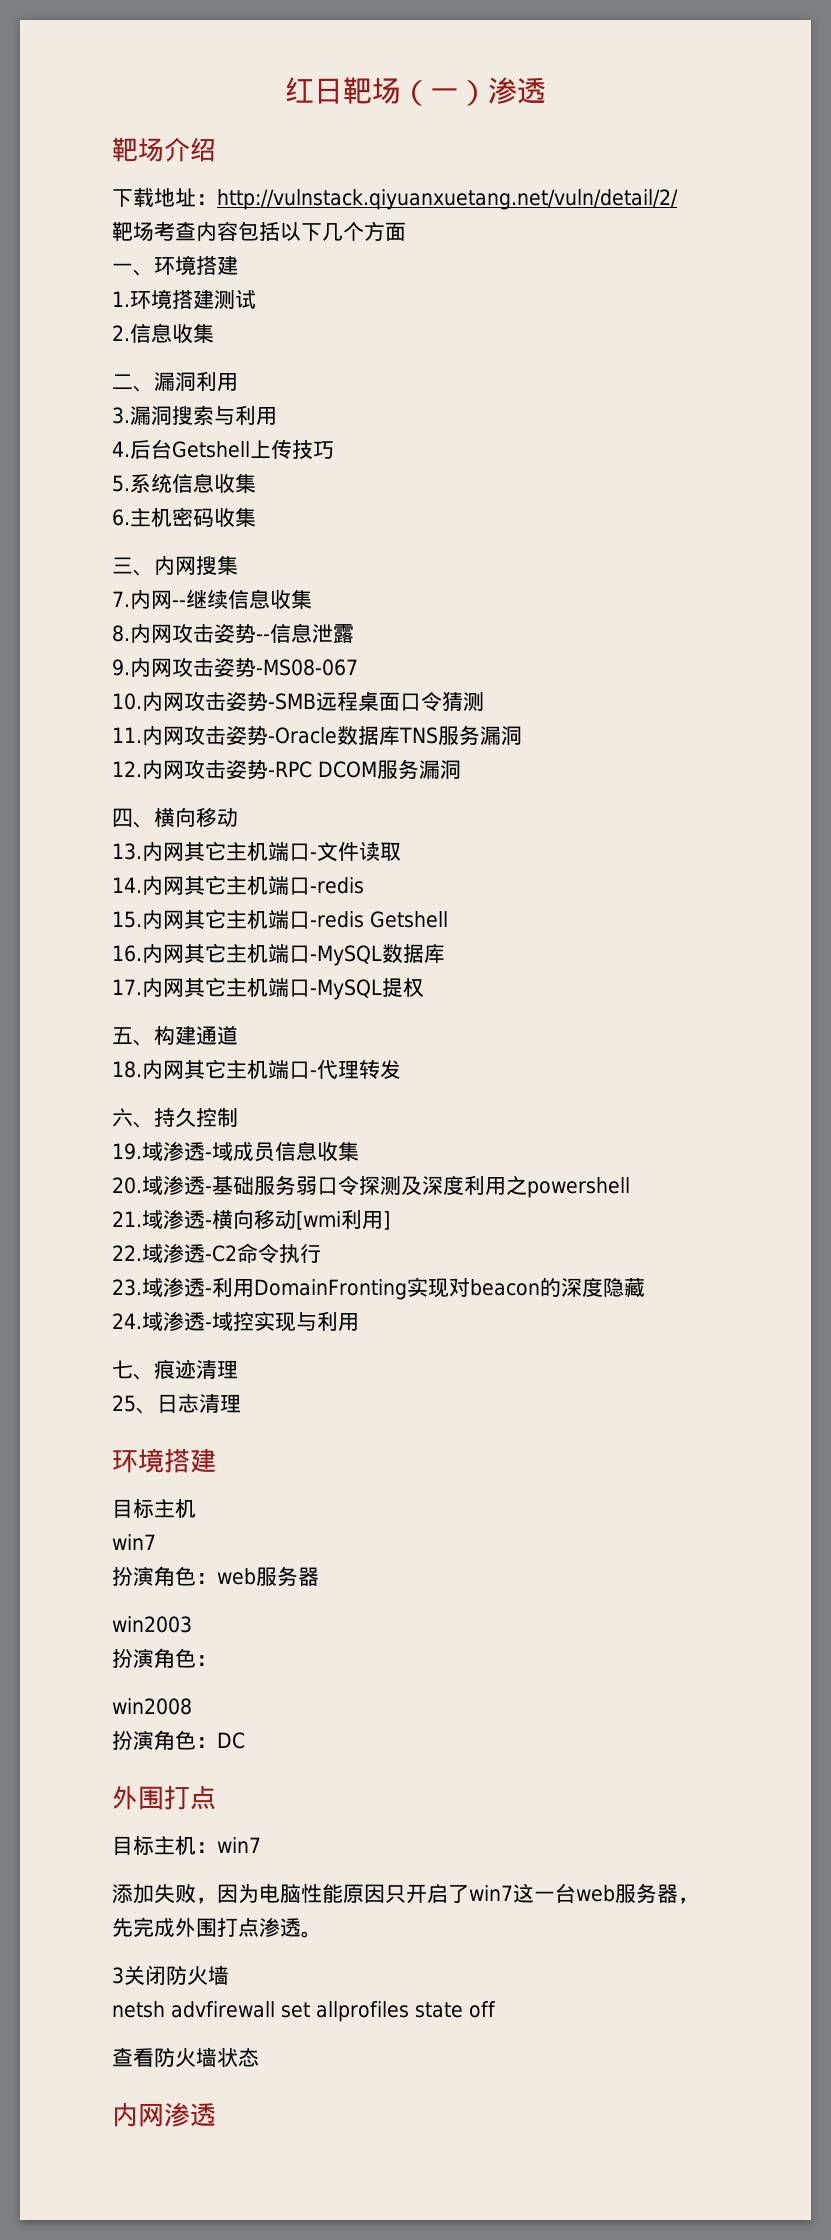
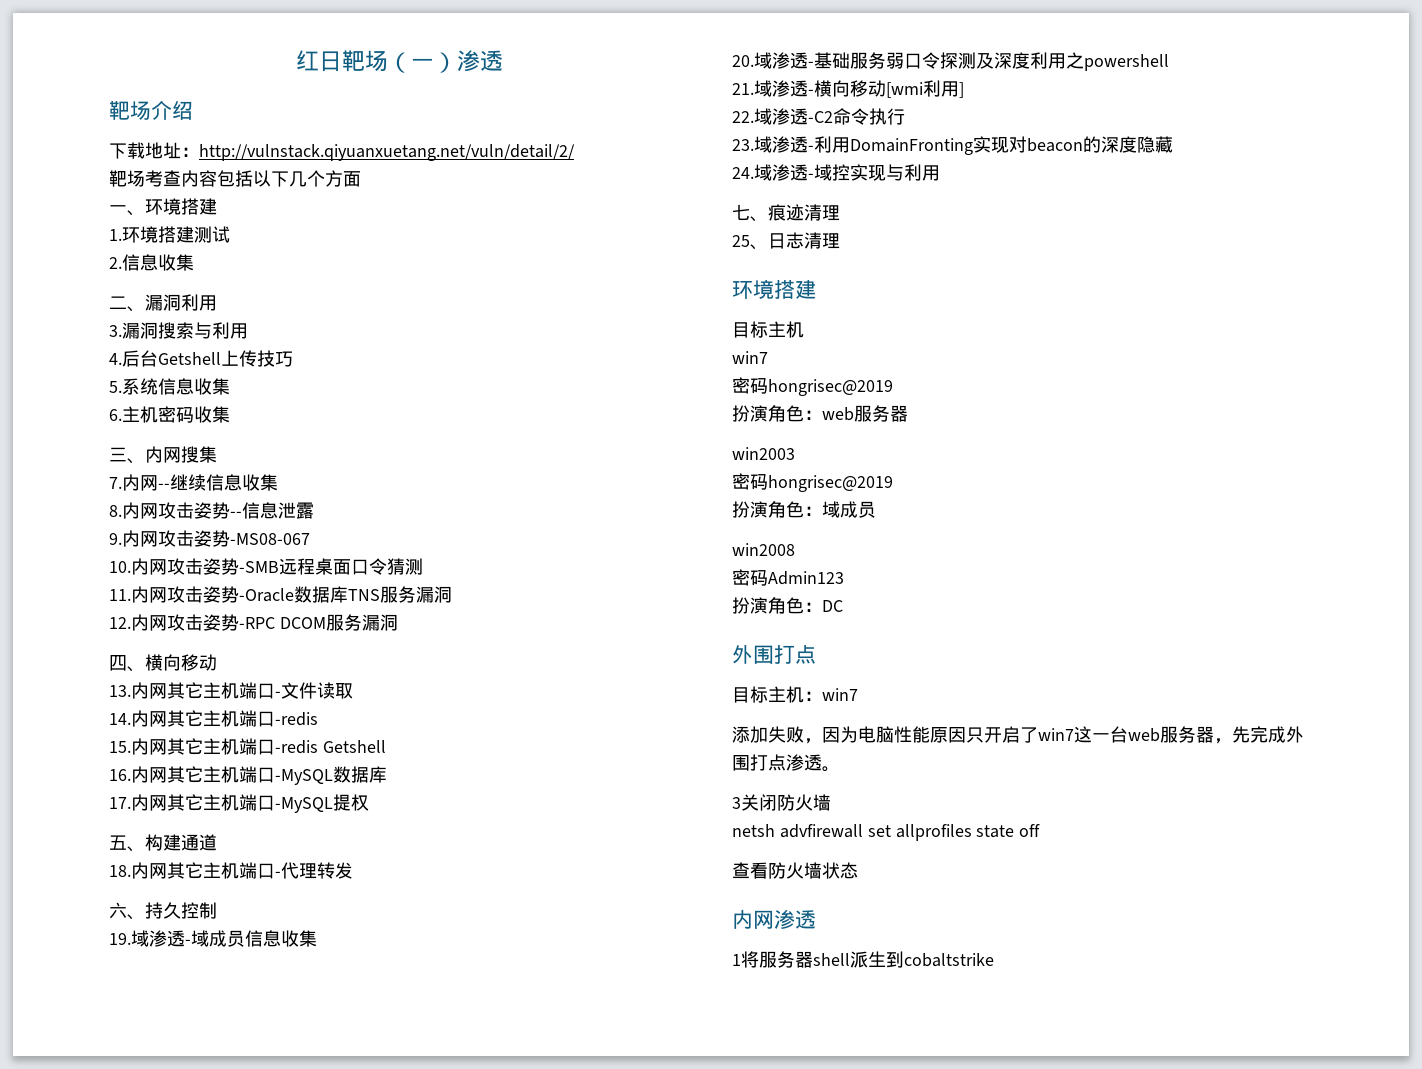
(156, 1542) none -> [732,377,893,396] // 密码hongrisec@2019
[112,1648,217,1668] // 扮演角色： -> [732,473,893,492] [732,501,876,518] // 密码hongrisec@2019 // 扮演角色：域成员
(192, 1706) none -> [732,569,844,586] // 密码Admin123
(216, 2115) none -> [732,951,994,968] // 1将服务器shell派生到cobaltstrike

